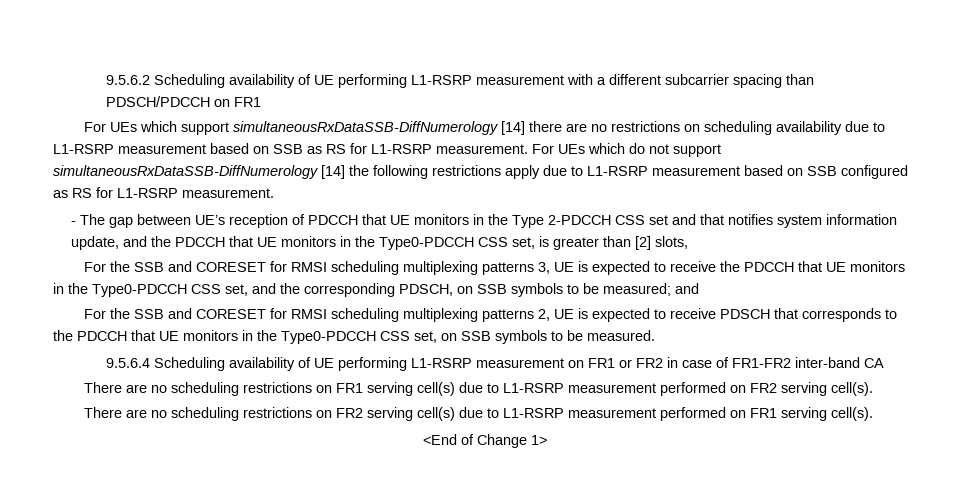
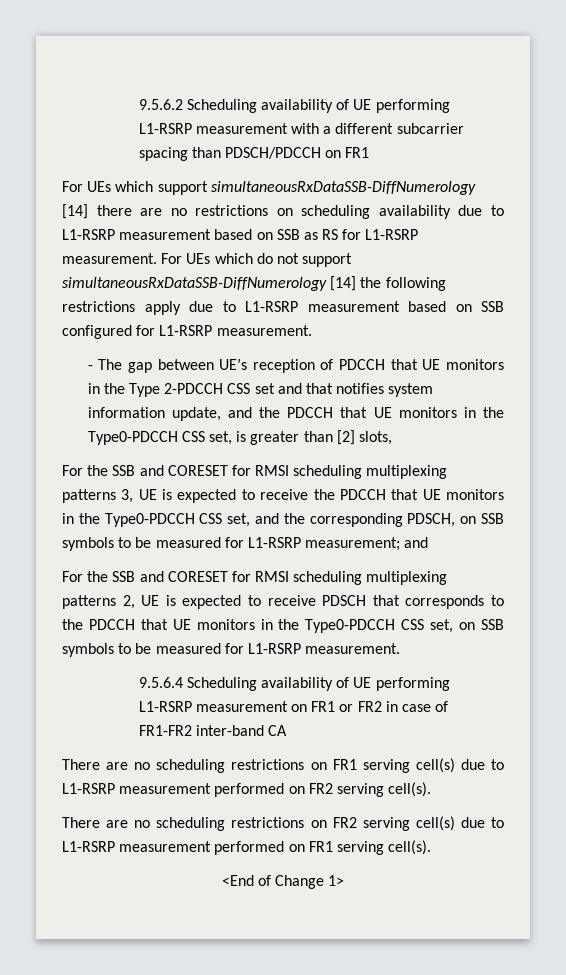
[53,188,92,198] as RS -> (132, 332) none
[603,283,671,296] measured; -> [155,537,401,551] measured for L1-RSRP measurement;
[587,330,655,341] measured. -> [155,643,401,654] measured for L1-RSRP measurement.

